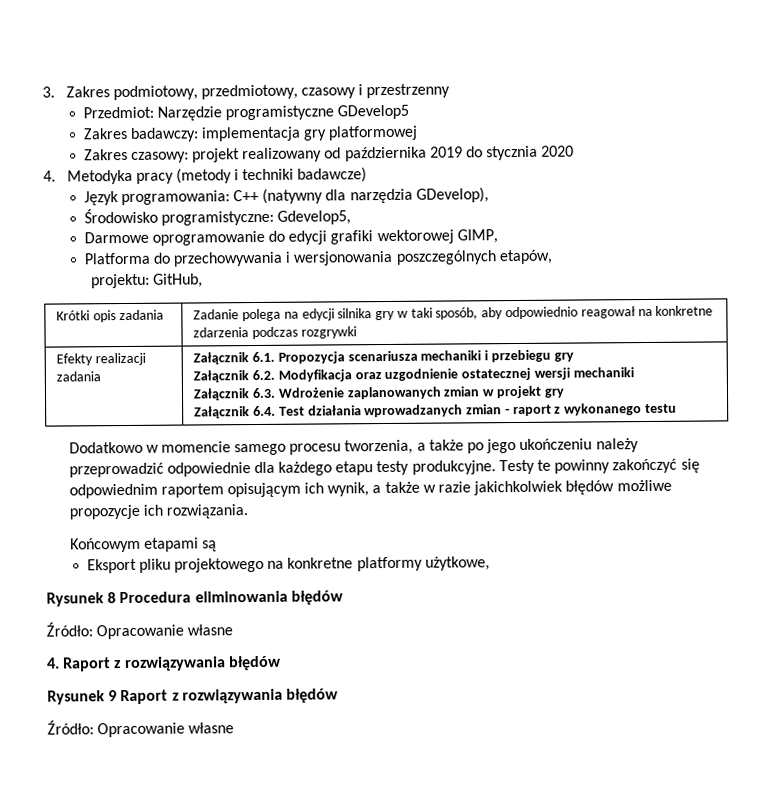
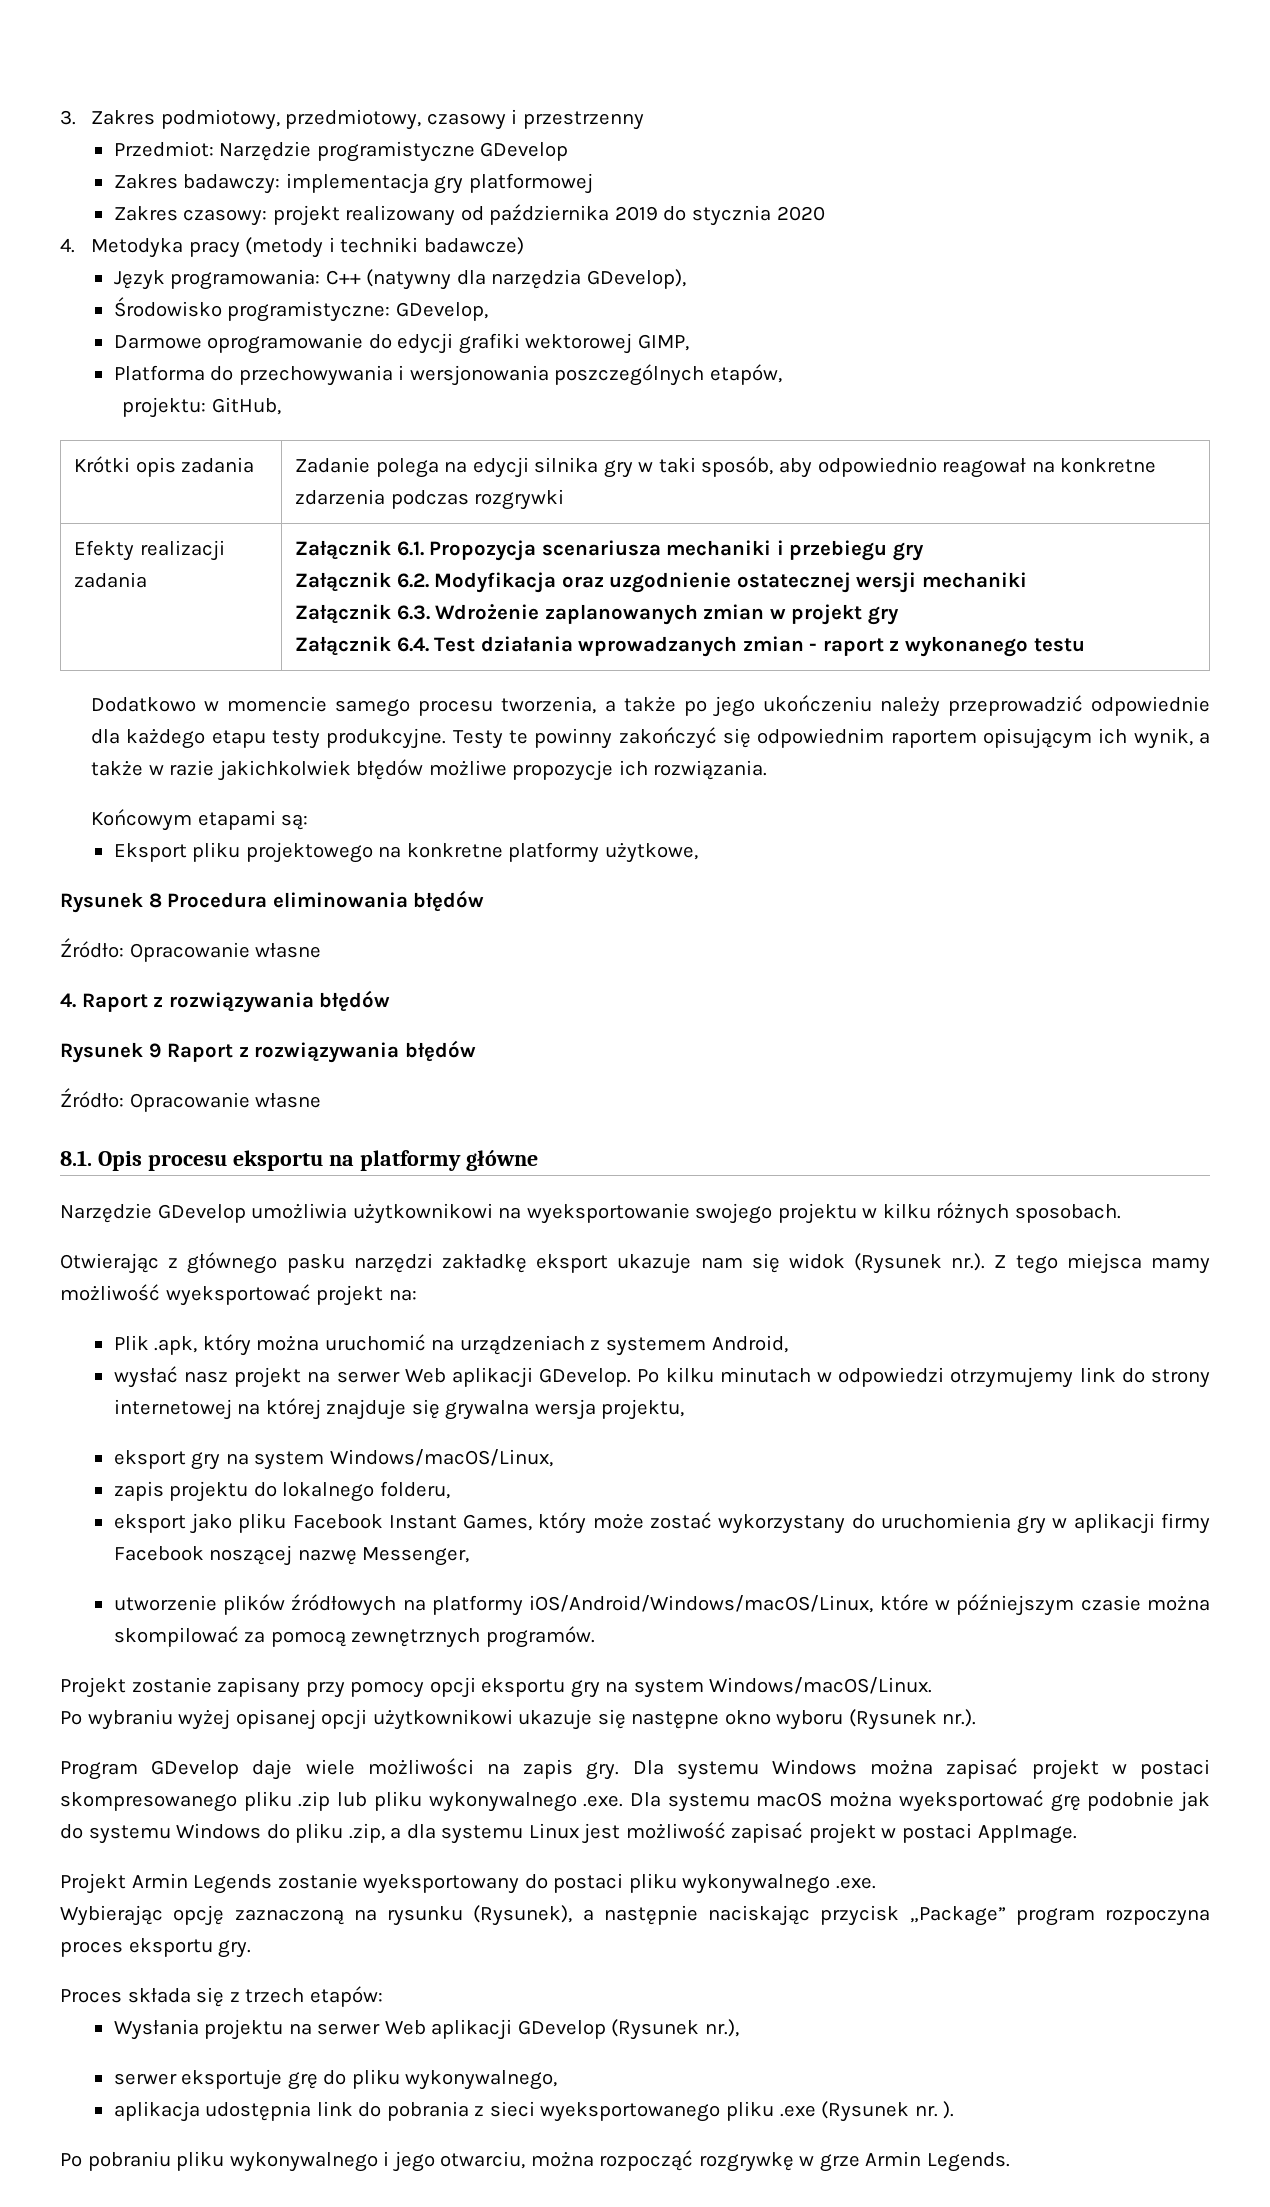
[337,104,410,120] GDevelop5 -> [480,142,569,161] GDevelop
[276,210,351,225] Gdevelop5, -> [395,302,488,321] GDevelop,
[201,540,217,552] są -> [281,814,309,830] są:
(235, 728) none -> [60,1150,538,1171] [60,1202,1121,1224] [60,1252,1210,1274] [60,1284,417,1306] [113,1334,788,1356] [113,1366,1210,1388] [113,1398,685,1420] [113,1449,553,1470] [113,1481,450,1502] [113,1512,1211,1534] [113,1545,470,1566] [113,1594,1210,1616] [113,1626,595,1648] [60,1677,933,1698] [60,1709,977,1730] [60,1758,1211,1780] [60,1790,1210,1812] [60,1822,1077,1844] [60,1873,876,1894] [60,1905,1210,1926] [60,1938,252,1958] [60,1986,383,2007] [113,2019,739,2040] [113,2069,558,2090] [113,2101,955,2122] [60,2150,1010,2172] // 8.1. Opis procesu eksportu na platformy główne // Narzędzie GDevelop umożliwia użytkownikowi na wyeksportowanie swojego projektu w kilku różnych sposobach. // Otwierając z głównego pasku narzędzi zakładkę eksport ukazuje nam się widok (Rysunek nr.). Z tego miejsca mamy możliwość wyeksportować projekt na: // Plik .apk, który można uruchomić na urządzeniach z systemem Android, // wysłać nasz projekt na serwer Web aplikacji GDevelop. Po kilku minutach w odpowiedzi otrzymujemy link do strony internetowej na której znajduje się grywalna wersja projektu, // eksport gry na system Windows/macOS/Linux, // zapis projektu do lokalnego folderu, // eksport jako pliku Facebook Instant Games, który może zostać wykorzystany do uruchomienia gry w aplikacji firmy Facebook noszącej nazwę Messenger, // utworzenie plików źródłowych na platformy iOS/Android/Windows/macOS/Linux, które w późniejszym czasie można skompilować za pomocą zewnętrznych programów. // Projekt zostanie zapisany przy pomocy opcji eksportu gry na system Windows/macOS/Linux. // Po wybraniu wyżej opisanej opcji użytkownikowi ukazuje się następne okno wyboru (Rysunek nr.). // Program GDevelop daje wiele możliwości na zapis gry. Dla systemu Windows można zapisać projekt w postaci skompresowanego pliku .zip lub pliku wykonywalnego .exe. Dla systemu macOS można wyeksportować grę podobnie jak do systemu Windows do pliku .zip, a dla systemu Linux jest możliwość zapisać projekt w postaci AppImage. // Projekt Armin Legends zostanie wyeksportowany do postaci pliku wykonywalnego .exe. // Wybierając opcję zaznaczoną na rysunku (Rysunek), a następnie naciskając przycisk „Package” program rozpoczyna proces eksportu gry. // Proces składa się z trzech etapów: // Wysłania projektu na serwer Web aplikacji GDevelop (Rysunek nr.), // serwer eksportuje grę do pliku wykonywalnego, // aplikacja udostępnia link do pobrania z sieci wyeksportowanego pliku .exe (Rysunek nr. ). // Po pobraniu pliku wykonywalnego i jego otwarciu, można rozpocząć rozgrywkę w grze Armin Legends.

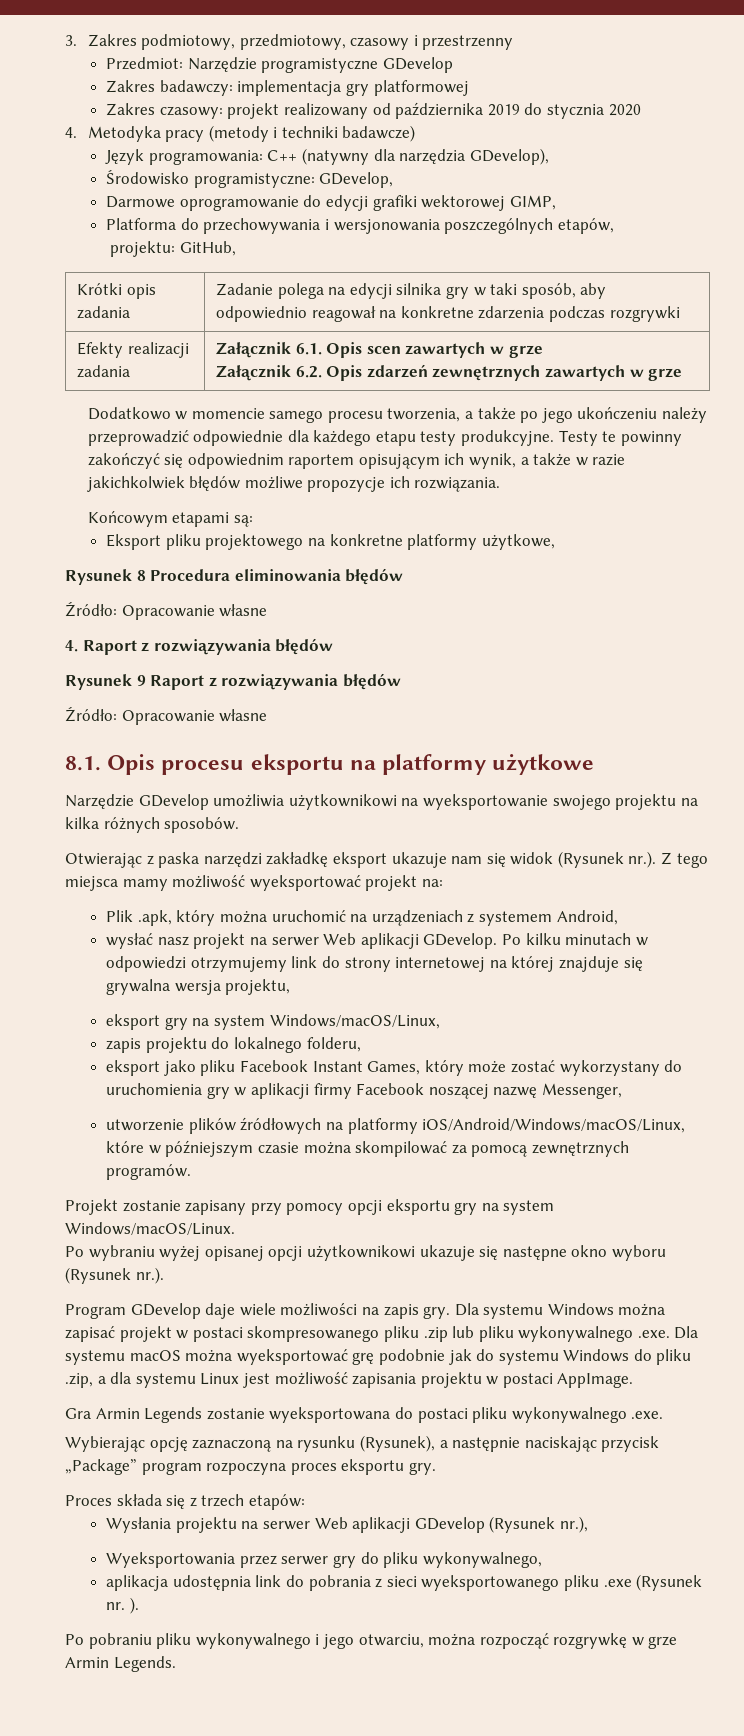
[429,540,924,561] [295,572,1027,593] [295,604,899,625] [295,636,1085,657] Propozycja scenariusza mechaniki i przebiegu gry // Załącznik 6.2. Modyfikacja oraz uzgodnienie ostatecznej wersji mechaniki // Załącznik 6.3. Wdrożenie zaplanowanych zmian w projekt gry // Załącznik 6.4. Test działania wprowadzanych zmian - raport z wykonanego testu -> [326,342,543,358] [216,364,683,381] Opis scen zawartych w grze // Załącznik 6.2. Opis zdarzeń zewnętrznych zawartych w grze
[465,1150,538,1171] główne -> [492,754,595,775] użytkowe
[862,1202,1121,1224] w kilku różnych sposobach. -> [680,798,698,806] [65,817,240,833] na kilka różnych sposobów.
[187,1252,345,1274] głównego pasku -> [158,852,200,868] paska
[731,1822,876,1844] zapisać projekt -> [352,1372,482,1388] zapisania projektu
[60,1873,126,1894] Projekt -> [65,1408,91,1419] Gra
[363,1874,520,1894] wyeksportowany -> [269,1407,391,1423] wyeksportowana
[113,2069,318,2090] serwer eksportuje grę -> [106,1552,356,1568] Wyeksportowania przez serwer gry

